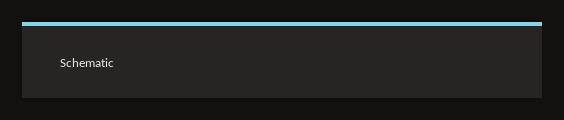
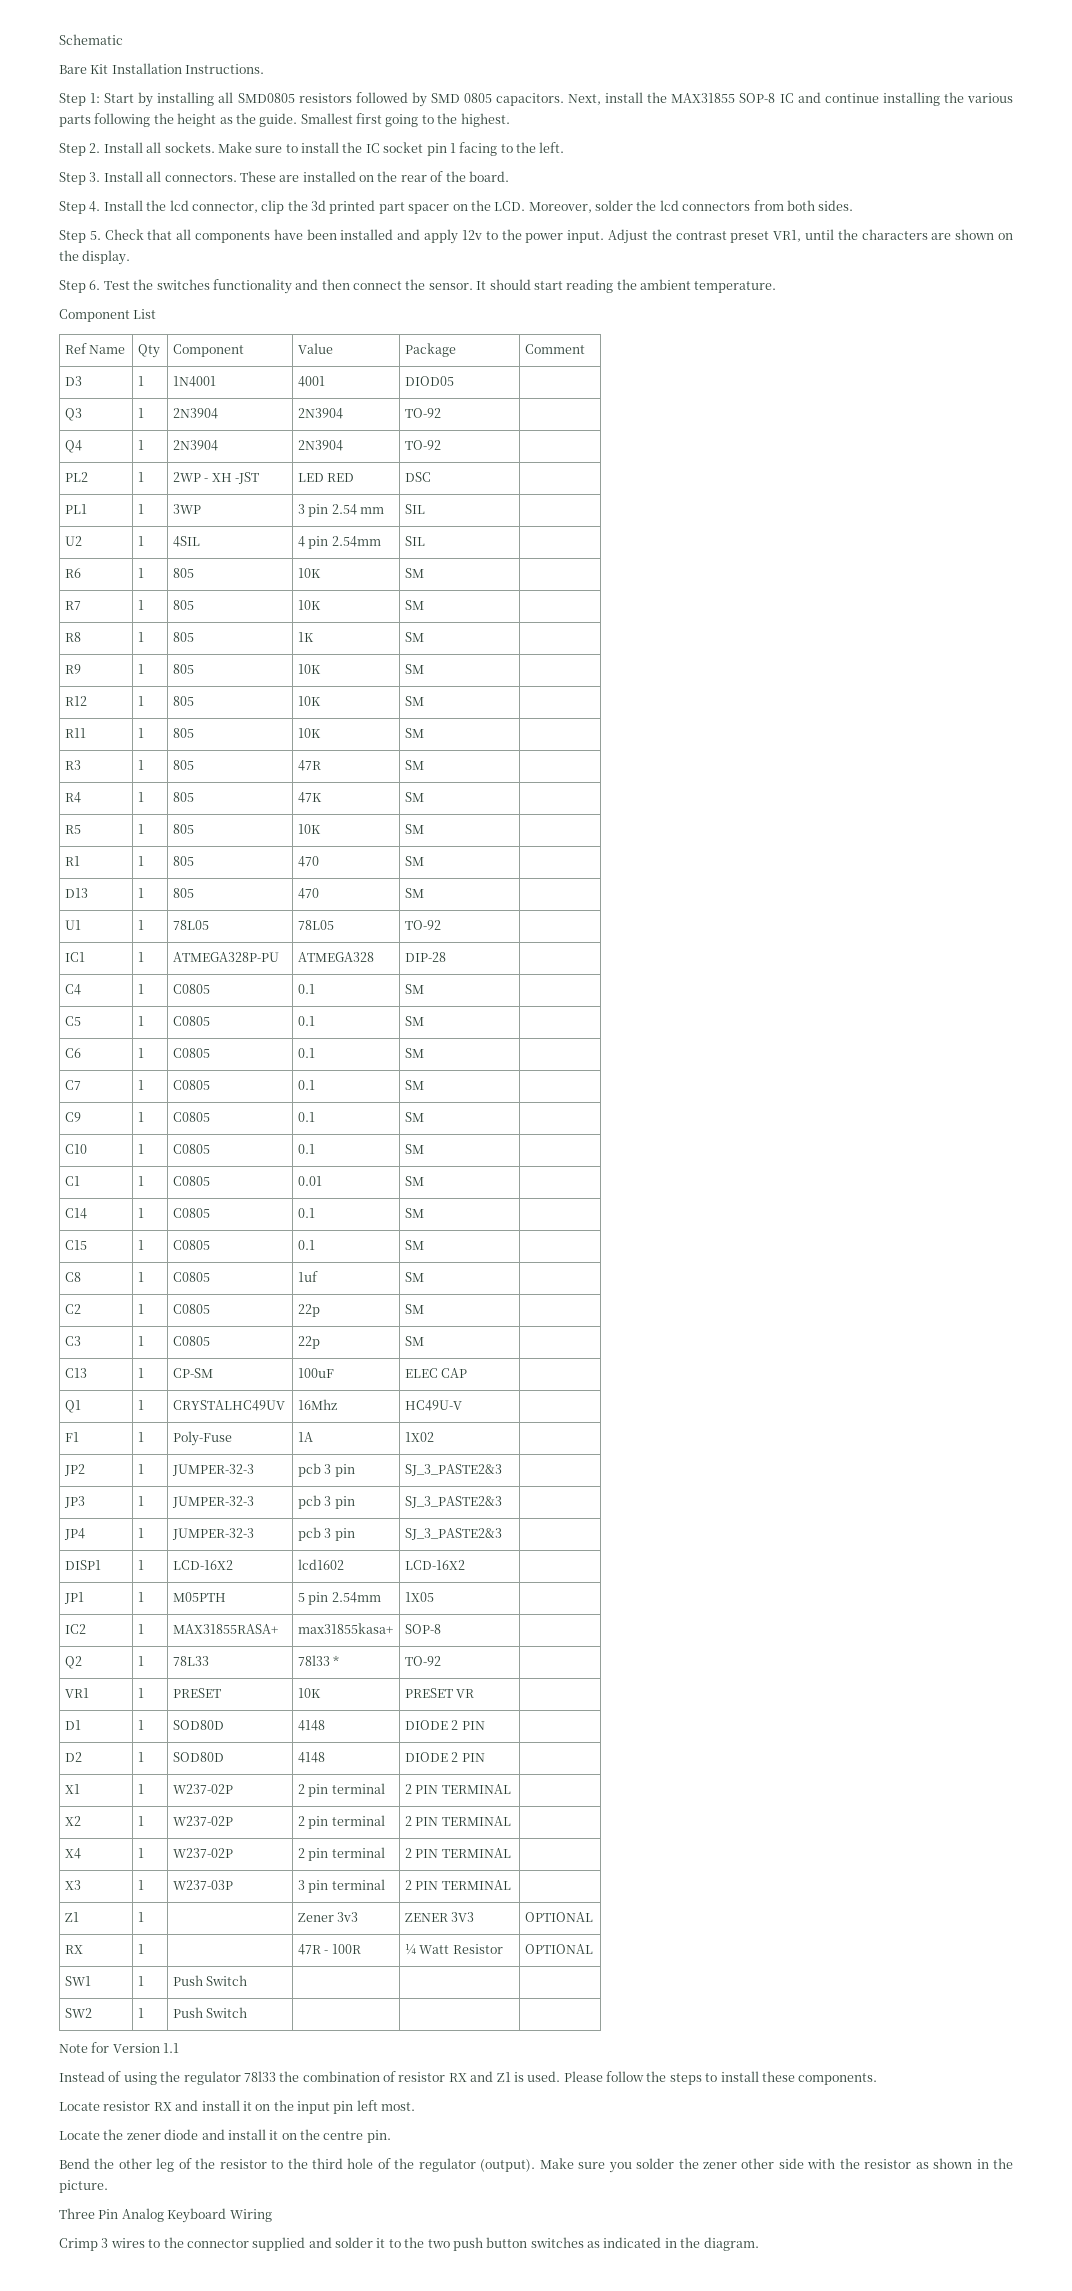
(114, 62) none -> [59,63,265,74] [59,92,1013,107] [59,113,510,127] [59,142,565,156] [59,171,509,185] [59,200,854,214] [59,229,1013,244] [59,250,131,265] [59,279,777,294] [59,309,157,322] [64,343,126,354] [137,344,160,358] [172,344,244,357] [297,343,333,354] [404,343,456,357] [524,344,585,354] [64,376,82,386] [137,376,144,386] [172,376,216,387] [297,376,325,387] [404,376,454,386] [64,408,82,421] [137,408,144,418] [172,408,218,419] [297,408,343,419] [404,408,441,418] [64,440,82,453] [137,440,144,450] [172,440,218,451] [297,440,343,451] [404,440,441,450] [64,472,88,482] [137,472,144,482] [172,472,259,484] [297,473,355,482] [404,472,431,482] [64,504,87,514] [137,504,144,514] [172,504,201,514] [297,504,384,517] [404,504,425,514] [64,536,82,546] [137,536,144,546] [172,536,200,547] [297,536,381,549] [404,536,425,546] [64,568,81,578] [137,568,144,578] [172,568,194,578] [297,568,321,578] [404,568,424,578] [64,601,81,610] [137,600,144,610] [172,600,194,610] [297,600,321,610] [404,600,424,610] [64,632,81,642] [137,632,144,642] [172,632,194,642] [297,632,314,642] [404,632,424,642] [64,664,81,674] [137,664,144,674] [172,664,194,674] [297,664,321,674] [404,664,424,674] [64,696,87,706] [137,696,144,706] [172,696,194,706] [297,696,321,706] [404,696,424,706] [64,728,86,738] [137,728,144,738] [172,728,194,738] [297,728,321,738] [404,728,424,738] [64,760,81,770] [137,760,144,770] [172,760,194,770] [297,760,321,771] [404,760,424,770] [64,792,81,803] [137,792,144,802] [172,792,194,802] [297,792,322,803] [404,792,424,802] [64,825,81,834] [137,824,144,834] [172,824,194,834] [297,824,321,834] [404,824,424,834] [64,856,80,866] [137,856,144,866] [172,856,194,866] [297,856,319,867] [404,856,424,866] [64,888,88,898] [137,888,144,898] [172,888,194,898] [297,888,319,899] [404,888,424,898] [64,920,81,930] [137,920,144,930] [172,920,209,930] [297,920,334,930] [404,920,441,930] [64,952,85,962] [137,952,144,962] [172,952,279,962] [297,952,374,962] [404,952,446,962] [64,984,81,995] [137,984,144,994] [172,984,210,994] [297,984,315,994] [404,984,424,994] [64,1016,81,1026] [137,1016,144,1026] [172,1016,210,1026] [297,1016,315,1026] [404,1016,424,1026] [64,1048,81,1058] [137,1048,144,1058] [172,1048,210,1058] [297,1048,315,1058] [404,1048,424,1058] [64,1080,81,1090] [137,1080,144,1090] [172,1080,210,1090] [297,1080,315,1090] [404,1080,424,1090] [64,1112,81,1122] [137,1112,144,1122] [172,1112,210,1122] [297,1112,315,1122] [404,1112,424,1122] [64,1144,87,1154] [137,1144,144,1154] [172,1144,210,1154] [297,1144,315,1154] [404,1144,424,1154] [64,1176,80,1186] [137,1176,144,1186] [172,1176,210,1186] [297,1176,322,1186] [404,1176,424,1186] [64,1208,87,1219] [137,1208,144,1218] [172,1208,210,1218] [297,1208,315,1218] [404,1208,424,1218] [64,1240,87,1250] [137,1240,144,1250] [172,1240,210,1250] [297,1240,315,1250] [404,1240,424,1250] [64,1272,81,1282] [137,1272,144,1282] [172,1272,210,1282] [297,1271,318,1282] [404,1272,424,1282] [64,1304,81,1314] [137,1304,144,1314] [172,1304,210,1314] [297,1304,320,1317] [404,1304,424,1314] [64,1336,81,1346] [137,1336,144,1346] [172,1336,210,1346] [297,1336,320,1349] [404,1336,424,1346] [64,1368,87,1378] [137,1368,144,1378] [172,1368,213,1378] [297,1368,334,1378] [404,1368,468,1378] [64,1400,81,1413] [137,1400,144,1410] [172,1400,285,1411] [297,1399,337,1410] [404,1400,462,1411] [64,1432,79,1442] [137,1432,144,1442] [172,1431,232,1446] [297,1432,313,1442] [404,1432,434,1442] [63,1464,85,1476] [137,1464,144,1474] [171,1464,254,1476] [297,1463,355,1477] [404,1464,502,1476] [63,1496,85,1508] [137,1496,144,1506] [171,1496,254,1508] [297,1495,355,1509] [404,1496,502,1508] [63,1528,85,1540] [137,1528,144,1538] [171,1528,254,1540] [297,1527,355,1541] [404,1528,502,1540] [64,1560,101,1570] [137,1560,144,1570] [172,1560,233,1570] [297,1559,344,1570] [404,1560,465,1570] [63,1592,84,1604] [137,1592,144,1602] [172,1592,226,1602] [297,1592,381,1605] [404,1592,434,1602] [64,1624,86,1634] [137,1624,144,1634] [172,1624,278,1634] [297,1623,393,1634] [404,1624,441,1634] [64,1656,82,1669] [137,1656,144,1666] [172,1656,209,1666] [297,1655,340,1666] [404,1656,441,1666] [64,1688,89,1698] [137,1688,144,1698] [172,1688,221,1698] [297,1688,321,1698] [404,1688,475,1698] [64,1720,81,1730] [137,1720,144,1730] [172,1720,224,1730] [297,1720,325,1731] [404,1720,485,1730] [64,1752,82,1762] [137,1752,144,1762] [172,1752,224,1762] [297,1752,325,1763] [404,1752,485,1762] [64,1784,80,1794] [137,1784,144,1794] [172,1784,233,1794] [297,1783,385,1797] [404,1784,511,1794] [64,1816,81,1826] [137,1816,144,1826] [172,1816,233,1826] [297,1815,385,1829] [404,1816,511,1826] [64,1848,81,1859] [137,1848,144,1858] [172,1848,233,1858] [297,1847,385,1861] [404,1848,511,1858] [64,1880,81,1890] [137,1880,144,1890] [172,1880,233,1890] [297,1879,385,1893] [404,1880,511,1890] [64,1912,79,1922] [137,1912,144,1922] [297,1912,359,1922] [404,1912,475,1922] [524,1912,593,1922] [64,1945,83,1954] [137,1944,144,1954] [297,1944,361,1955] [404,1943,503,1955] [524,1944,593,1954] [64,1976,91,1986] [137,1976,144,1986] [172,1975,248,1986] [64,2008,92,2018] [137,2008,144,2018] [172,2007,248,2018] [59,2042,180,2053] [59,2071,878,2085] [59,2100,416,2114] [59,2129,391,2143] [59,2158,1013,2173] [59,2180,108,2193] [59,2208,272,2223] [59,2237,759,2251] // Bare Kit Installation Instructions. // Step 1: Start by installing all SMD0805 resistors followed by SMD 0805 capacitors. Next, install the MAX31855 SOP-8 IC and continue installing the various parts following the height as the guide. Smallest first going to the highest. // Step 2. Install all sockets. Make sure to install the IC socket pin 1 facing to the left. // Step 3. Install all connectors. These are installed on the rear of the board. // Step 4. Install the lcd connector, clip the 3d printed part spacer on the LCD. Moreover, solder the lcd connectors from both sides. // Step 5. Check that all components have been installed and apply 12v to the power input. Adjust the contrast preset VR1, until the characters are shown on the display. // Step 6. Test the switches functionality and then connect the sensor. It should start reading the ambient temperature. // Component List // Ref Name | Qty | Component | Value | Package | Comment // D3 | 1 | 1N4001 | 4001 | DIOD05 | // Q3 | 1 | 2N3904 | 2N3904 | TO-92 | // Q4 | 1 | 2N3904 | 2N3904 | TO-92 | // PL2 | 1 | 2WP - XH -JST | LED RED | DSC | // PL1 | 1 | 3WP | 3 pin 2.54 mm | SIL | // U2 | 1 | 4SIL | 4 pin 2.54mm | SIL | // R6 | 1 | 805 | 10K | SM | // R7 | 1 | 805 | 10K | SM | // R8 | 1 | 805 | 1K | SM | // R9 | 1 | 805 | 10K | SM | // R12 | 1 | 805 | 10K | SM | // R11 | 1 | 805 | 10K | SM | // R3 | 1 | 805 | 47R | SM | // R4 | 1 | 805 | 47K | SM | // R5 | 1 | 805 | 10K | SM | // R1 | 1 | 805 | 470 | SM | // D13 | 1 | 805 | 470 | SM | // U1 | 1 | 78L05 | 78L05 | TO-92 | // IC1 | 1 | ATMEGA328P-PU | ATMEGA328 | DIP-28 | // C4 | 1 | C0805 | 0.1 | SM | // C5 | 1 | C0805 | 0.1 | SM | // C6 | 1 | C0805 | 0.1 | SM | // C7 | 1 | C0805 | 0.1 | SM | // C9 | 1 | C0805 | 0.1 | SM | // C10 | 1 | C0805 | 0.1 | SM | // C1 | 1 | C0805 | 0.01 | SM | // C14 | 1 | C0805 | 0.1 | SM | // C15 | 1 | C0805 | 0.1 | SM | // C8 | 1 | C0805 | 1uf | SM | // C2 | 1 | C0805 | 22p | SM | // C3 | 1 | C0805 | 22p | SM | // C13 | 1 | CP-SM | 100uF | ELEC CAP | // Q1 | 1 | CRYSTALHC49UV | 16Mhz | HC49U-V | // F1 | 1 | Poly-Fuse | 1A | 1X02 | // JP2 | 1 | JUMPER-32-3 | pcb 3 pin | SJ_3_PASTE2&3 | // JP3 | 1 | JUMPER-32-3 | pcb 3 pin | SJ_3_PASTE2&3 | // JP4 | 1 | JUMPER-32-3 | pcb 3 pin | SJ_3_PASTE2&3 | // DISP1 | 1 | LCD-16X2 | lcd1602 | LCD-16X2 | // JP1 | 1 | M05PTH | 5 pin 2.54mm | 1X05 | // IC2 | 1 | MAX31855RASA+ | max31855kasa+ | SOP-8 | // Q2 | 1 | 78L33 | 78l33 * | TO-92 | // VR1 | 1 | PRESET | 10K | PRESET VR | // D1 | 1 | SOD80D | 4148 | DIODE 2 PIN | // D2 | 1 | SOD80D | 4148 | DIODE 2 PIN | // X1 | 1 | W237-02P | 2 pin terminal | 2 PIN TERMINAL | // X2 | 1 | W237-02P | 2 pin terminal | 2 PIN TERMINAL | // X4 | 1 | W237-02P | 2 pin terminal | 2 PIN TERMINAL | // X3 | 1 | W237-03P | 3 pin terminal | 2 PIN TERMINAL | // Z1 | 1 | | Zener 3v3 | ZENER 3V3 | OPTIONAL // RX | 1 | | 47R - 100R | ¼ Watt Resistor | OPTIONAL // SW1 | 1 | Push Switch | | | // SW2 | 1 | Push Switch | | | // Note for Version 1.1 // Instead of using the regulator 78l33 the combination of resistor RX and Z1 is used. Please follow the steps to install these components. // Locate resistor RX and install it on the input pin left most. // Locate the zener diode and install it on the centre pin. // Bend the other leg of the resistor to the third hole of the regulator (output). Make sure you solder the zener other side with the resistor as shown in the picture. // Three Pin Analog Keyboard Wiring // Crimp 3 wires to the connector supplied and solder it to the two push button switches as indicated in the diagram.

